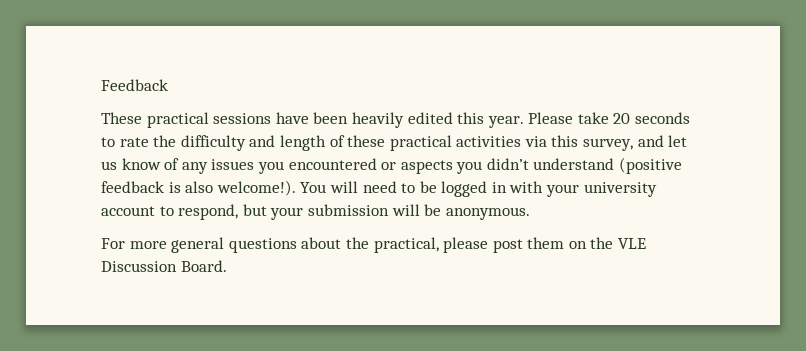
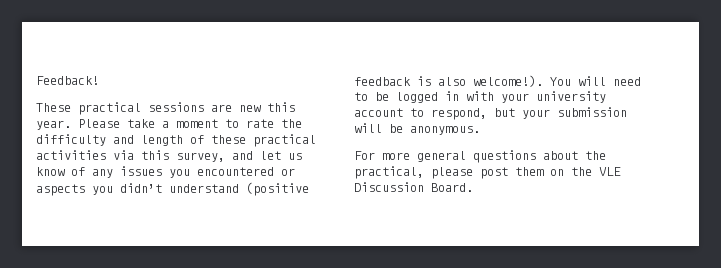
[101,79,168,91] Feedback -> [36,76,99,85] Feedback!
[275,112,453,128] have been heavily edited -> [211,104,261,112] are new
[613,112,691,124] 20 seconds -> [162,119,218,128] a moment

